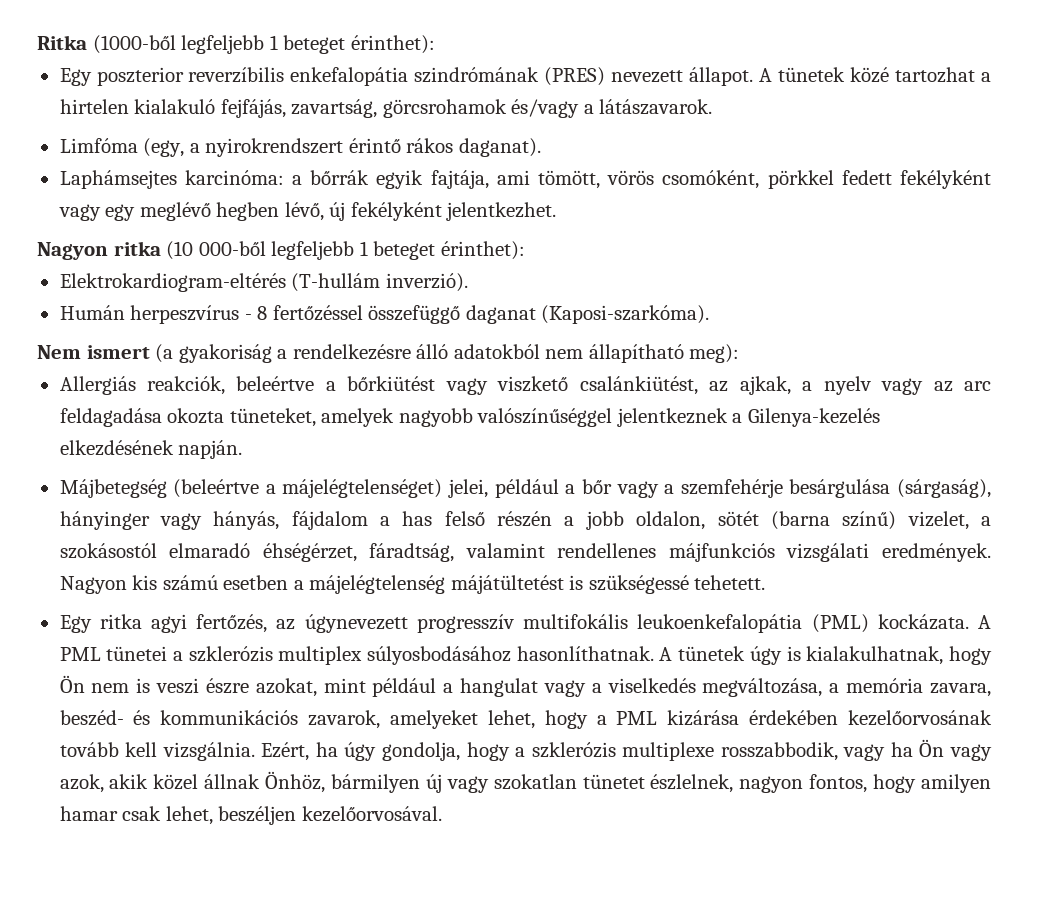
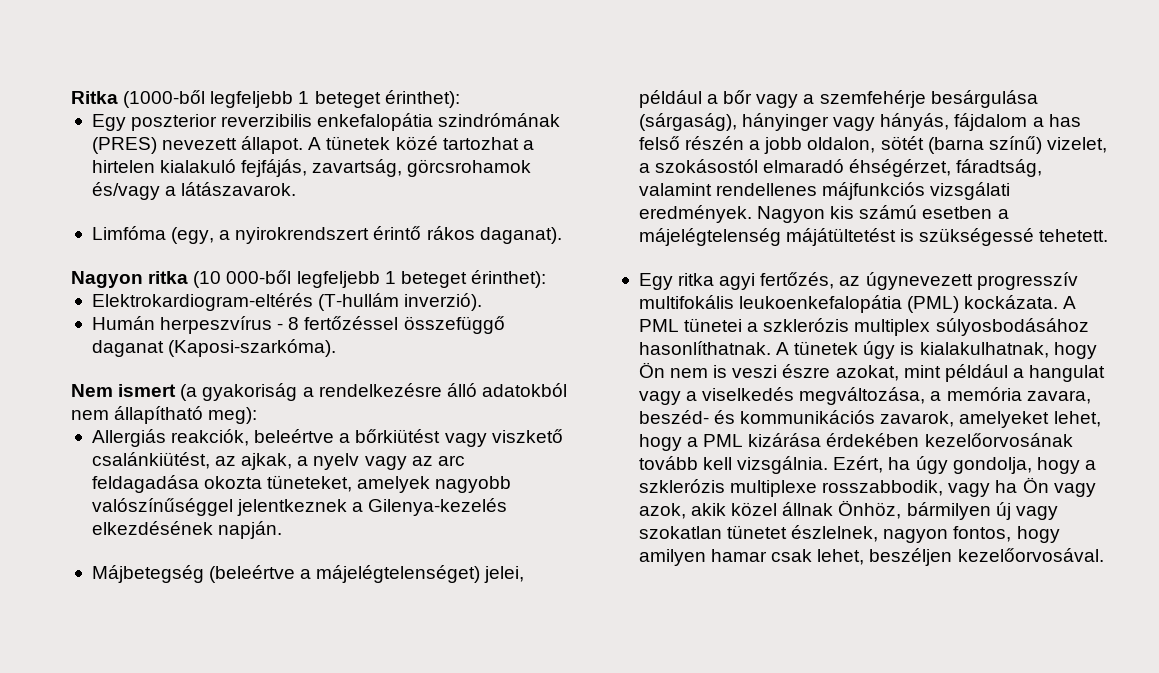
[188,67,285,83] reverzíbilis -> [221,114,313,127] reverzibilis
[59,170,991,189] [58,202,557,221] // Laphámsejtes karcinóma: a bőrrák egyik fajtája, ami tömött, vörös csomóként, pörkkel fedett fekélyként vagy egy meglévő hegben lévő, új fekélyként jelentkezhet. -> (562, 235) none

